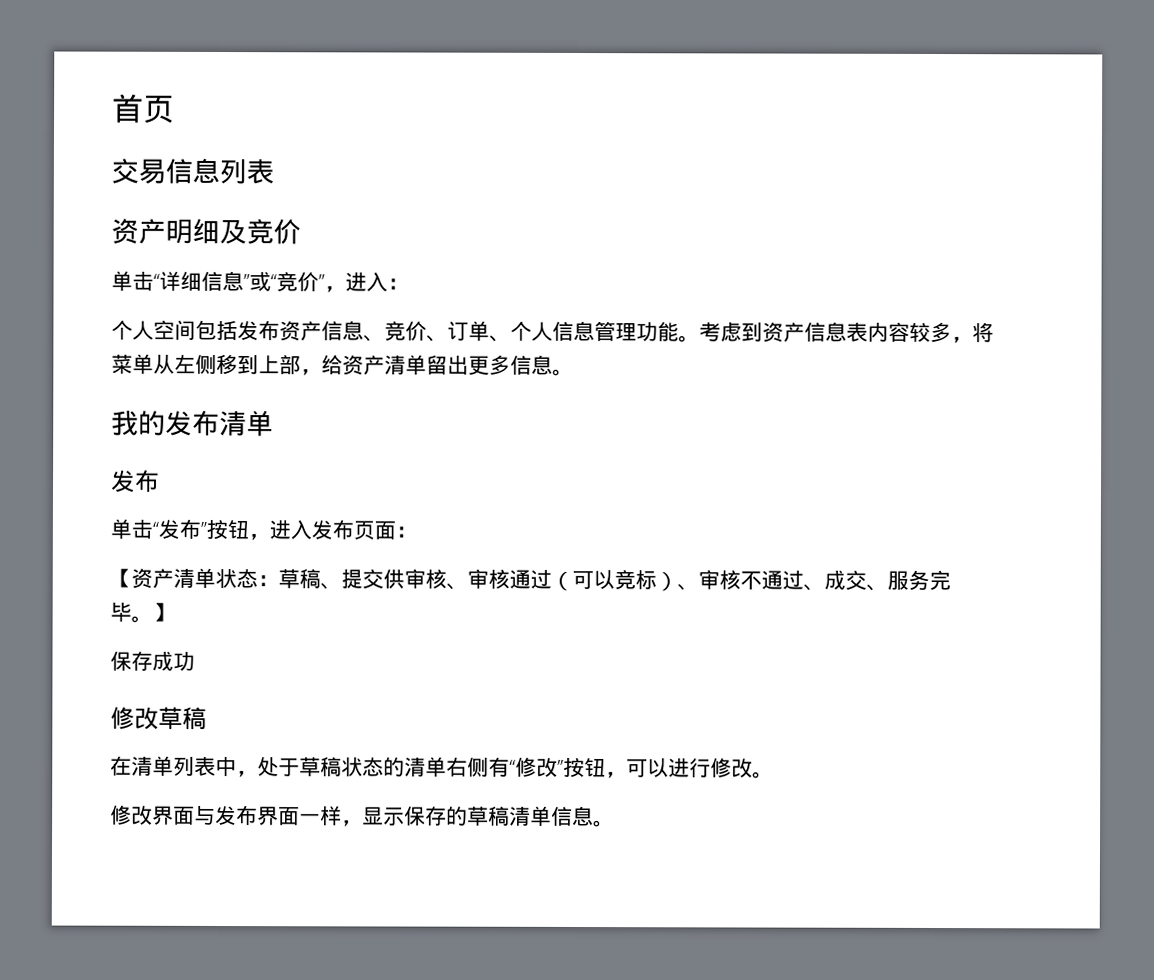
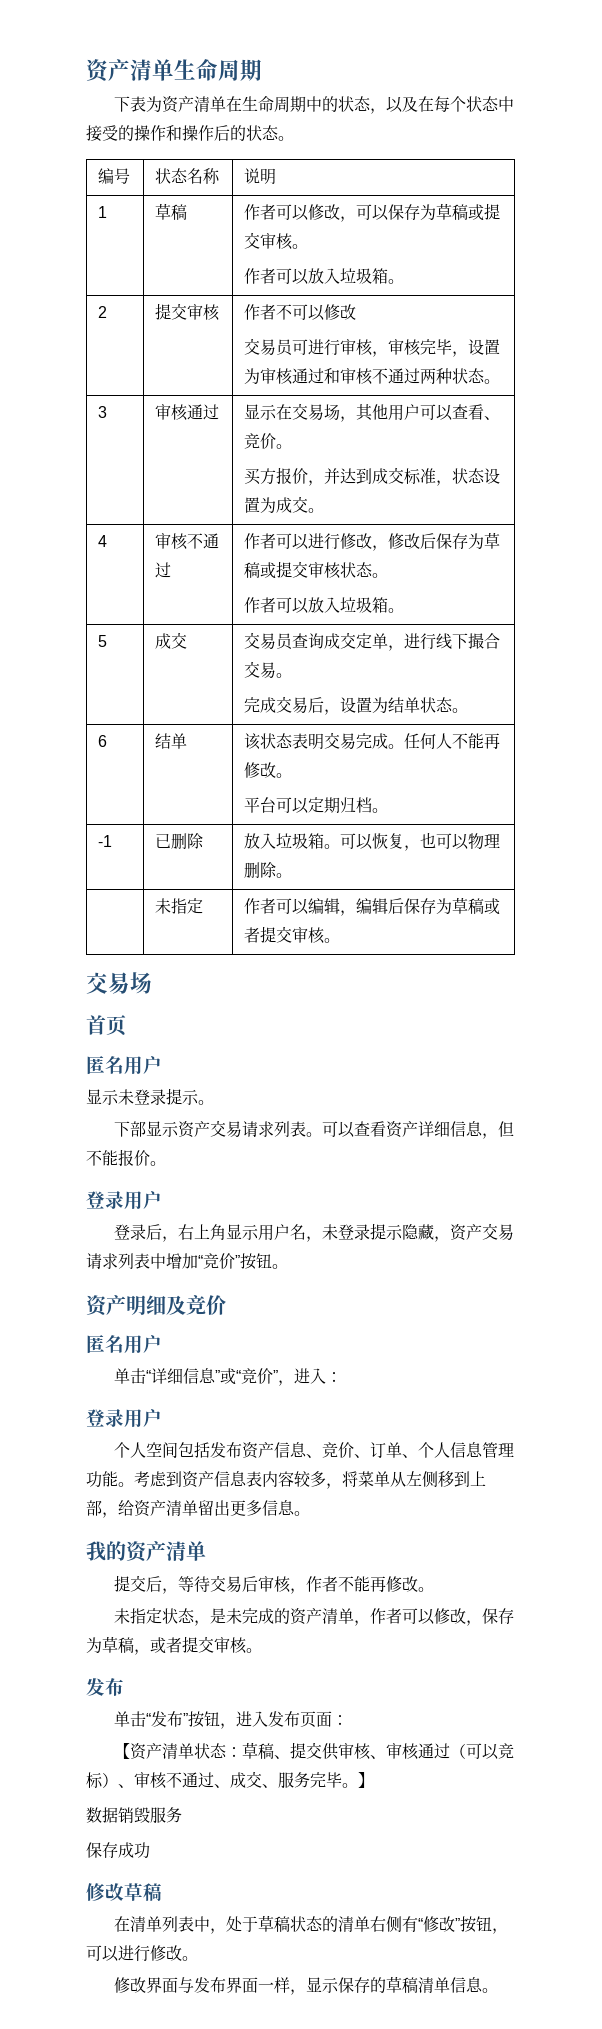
[112,93,175,123] [111,157,274,185] 首页 // 交易信息列表 -> [86,59,262,83] [114,96,515,114] [86,125,294,142] [98,168,131,184] [155,168,221,184] [244,168,277,185] [98,206,108,218] [155,203,188,220] [244,203,501,222] [244,232,309,250] [244,268,405,285] [98,306,108,318] [155,303,221,321] [244,304,357,321] [244,338,501,357] [244,367,501,385] [98,406,108,418] [155,403,220,421] [244,403,501,422] [244,433,293,449] [244,467,501,486] [244,496,325,513] [98,535,108,547] [155,532,220,550] [155,562,172,578] [244,532,501,551] [244,561,389,579] [244,597,405,614] [98,635,108,647] [155,632,188,649] [244,632,501,651] [244,661,293,679] [244,696,469,715] [98,735,108,747] [155,733,188,749] [244,732,501,750] [244,762,293,778] [244,797,389,814] [98,835,113,847] [155,833,205,849] [244,832,501,851] [244,862,293,878] [155,898,204,914] [244,897,501,916] [244,926,341,944] [86,972,152,994] [86,1015,126,1036] [86,1056,162,1075] [86,1088,214,1105] [114,1120,515,1139] [86,1149,166,1166] [86,1191,162,1210] [114,1223,515,1242] [86,1253,288,1270] 资产清单生命周期 // 下表为资产清单在生命周期中的状态，以及在每个状态中接受的操作和操作后的状态。 // 编号 | 状态名称 | 说明 // 1 | 草稿 | 作者可以修改，可以保存为草稿或提交审核。 // 作者可以放入垃圾箱。 // 2 | 提交审核 | 作者不可以修改 // 交易员可进行审核，审核完毕，设置为审核通过和审核不通过两种状态。 // 3 | 审核通过 | 显示在交易场，其他用户可以查看、竞价。 // 买方报价，并达到成交标准，状态设置为成交。 // 4 | 审核不通过 | 作者可以进行修改，修改后保存为草稿或提交审核状态。 // 作者可以放入垃圾箱。 // 5 | 成交 | 交易员查询成交定单，进行线下撮合交易。 // 完成交易后，设置为结单状态。 // 6 | 结单 | 该状态表明交易完成。任何人不能再修改。 // 平台可以定期归档。 // -1 | 已删除 | 放入垃圾箱。可以恢复，也可以物理删除。 // | 未指定 | 作者可以编辑，编辑后保存为草稿或者提交审核。 // 交易场 // 首页 // 匿名用户 // 显示未登录提示。 // 下部显示资产交易请求列表。可以查看资产详细信息，但不能报价。 // 登录用户 // 登录后，右上角显示用户名，未登录提示隐藏，资产交易请求列表中增加“竞价”按钮。
(301, 232) none -> [86,1335,162,1354] // 匿名用户
(409, 284) none -> [86,1409,162,1428] // 登录用户
[165,409,274,437] 发布清单 -> [126,1541,206,1563] [114,1575,435,1594] [114,1608,515,1626] [86,1636,262,1655] 资产清单 // 提交后，等待交易后审核，作者不能再修改。 // 未指定状态，是未完成的资产清单，作者可以修改，保存为草稿，或者提交审核。
(174, 612) none -> [86,1807,182,1823] // 数据销毁服务

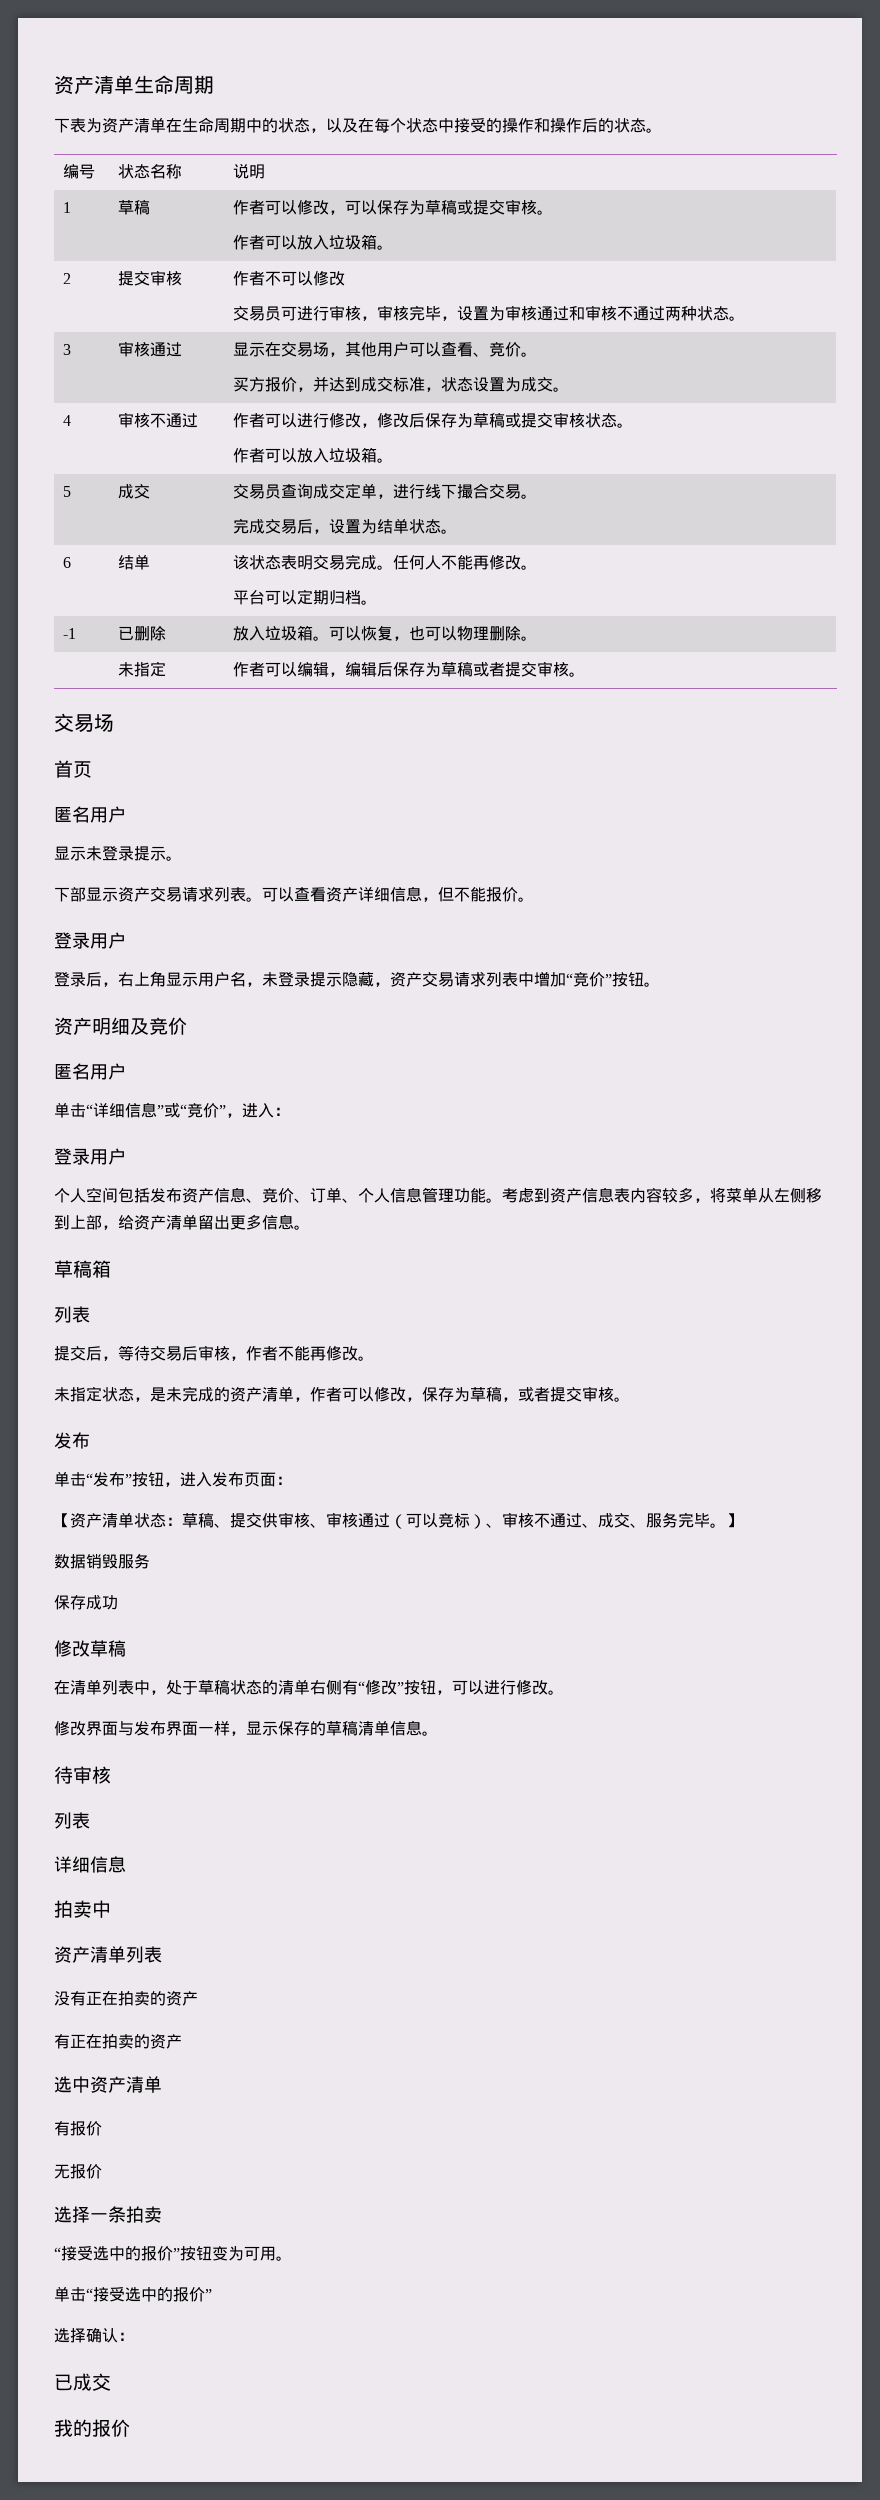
[86,1541,206,1563] 我的资产清单 -> [54,1260,111,1278] [54,1306,90,1323] 草稿箱 // 列表
(499, 1990) none -> [54,1766,111,1784] [54,1812,90,1829] [54,1856,126,1873] [54,1900,111,1918] [54,1946,162,1963] [54,1991,198,2006] [54,2034,182,2049] [54,2076,162,2093] [54,2121,102,2136] [54,2164,102,2179] [54,2206,162,2223] [54,2246,292,2261] [54,2286,212,2302] [54,2328,134,2343] [54,2373,111,2391] [54,2419,130,2437] // 待审核 // 列表 // 详细信息 // 拍卖中 // 资产清单列表 // 没有正在拍卖的资产 // 有正在拍卖的资产 // 选中资产清单 // 有报价 // 无报价 // 选择一条拍卖 // “接受选中的报价”按钮变为可用。 // 单击“接受选中的报价” // 选择确认： // 已成交 // 我的报价

